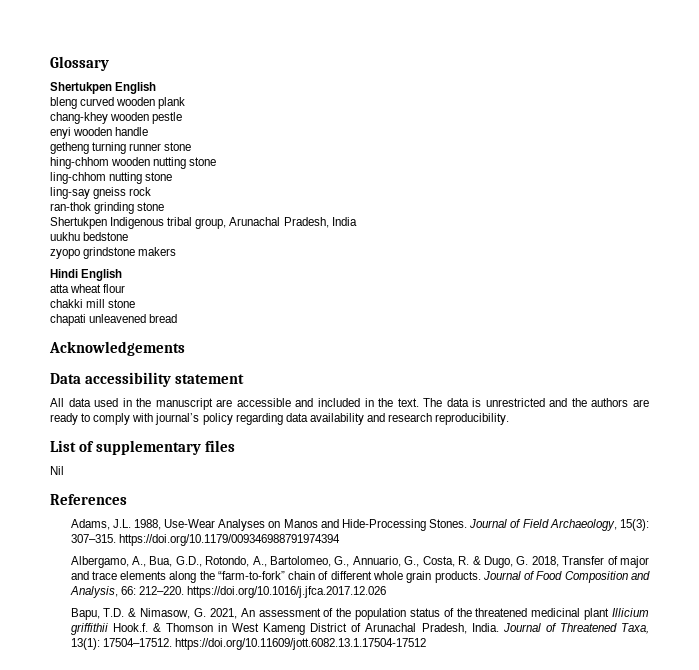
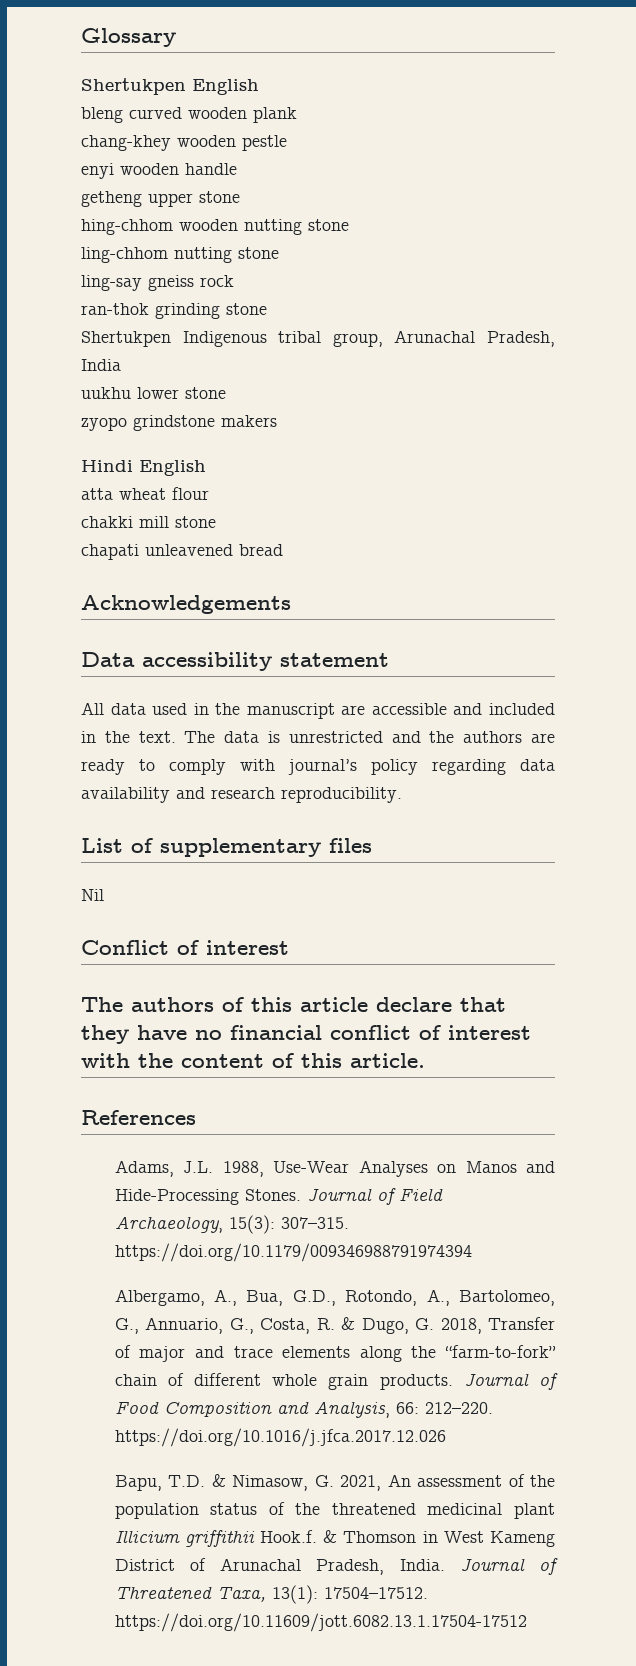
[92,142,162,154] turning runner -> [148,193,193,207] upper
[83,232,129,241] bedstone -> [137,387,226,399] lower stone
(64, 470) none -> [81,940,289,955] [81,997,506,1012] [81,1025,531,1044] [81,1053,425,1068] // Conflict of interest // The authors of this article declare that they have no financial conflict of interest with the content of this article.

